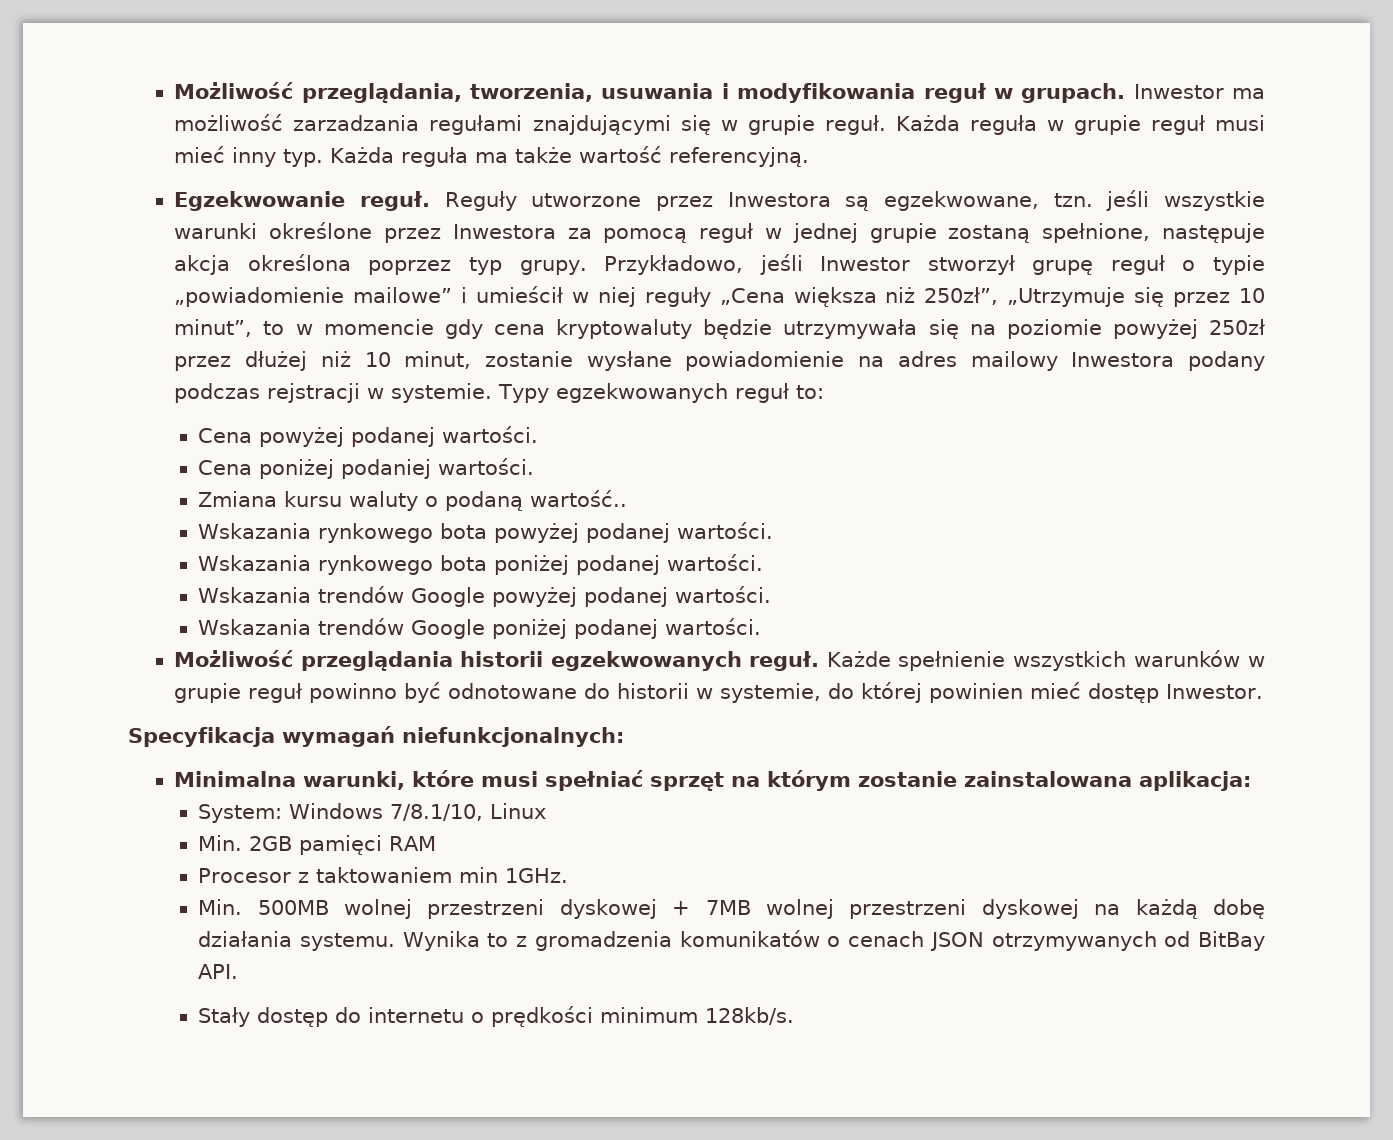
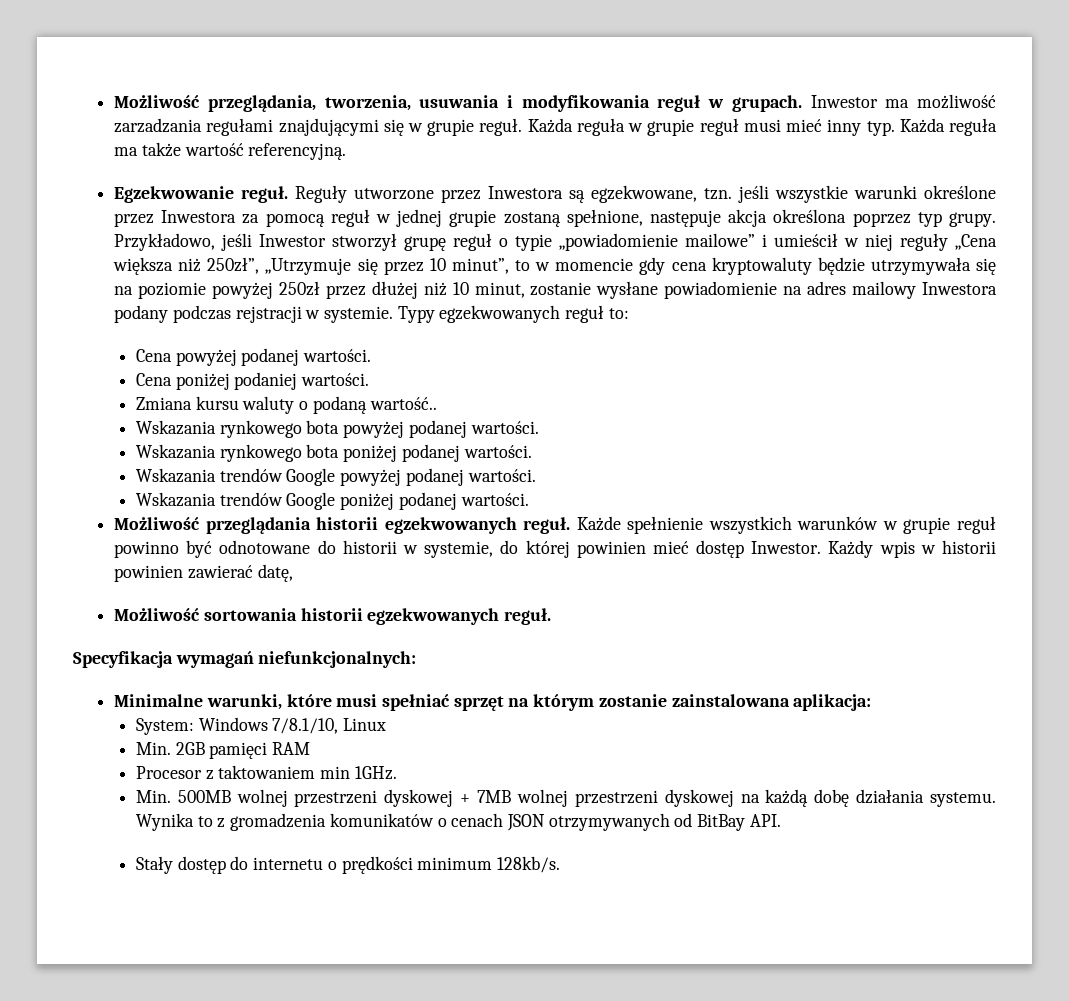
(1264, 691) none -> [828,540,996,558] [114,564,293,582] [114,608,551,625] Każdy wpis w historii powinien zawierać datę, // Możliwość sortowania historii egzekwowanych reguł.
[174,771,297,787] Minimalna -> [114,694,204,707] Minimalne

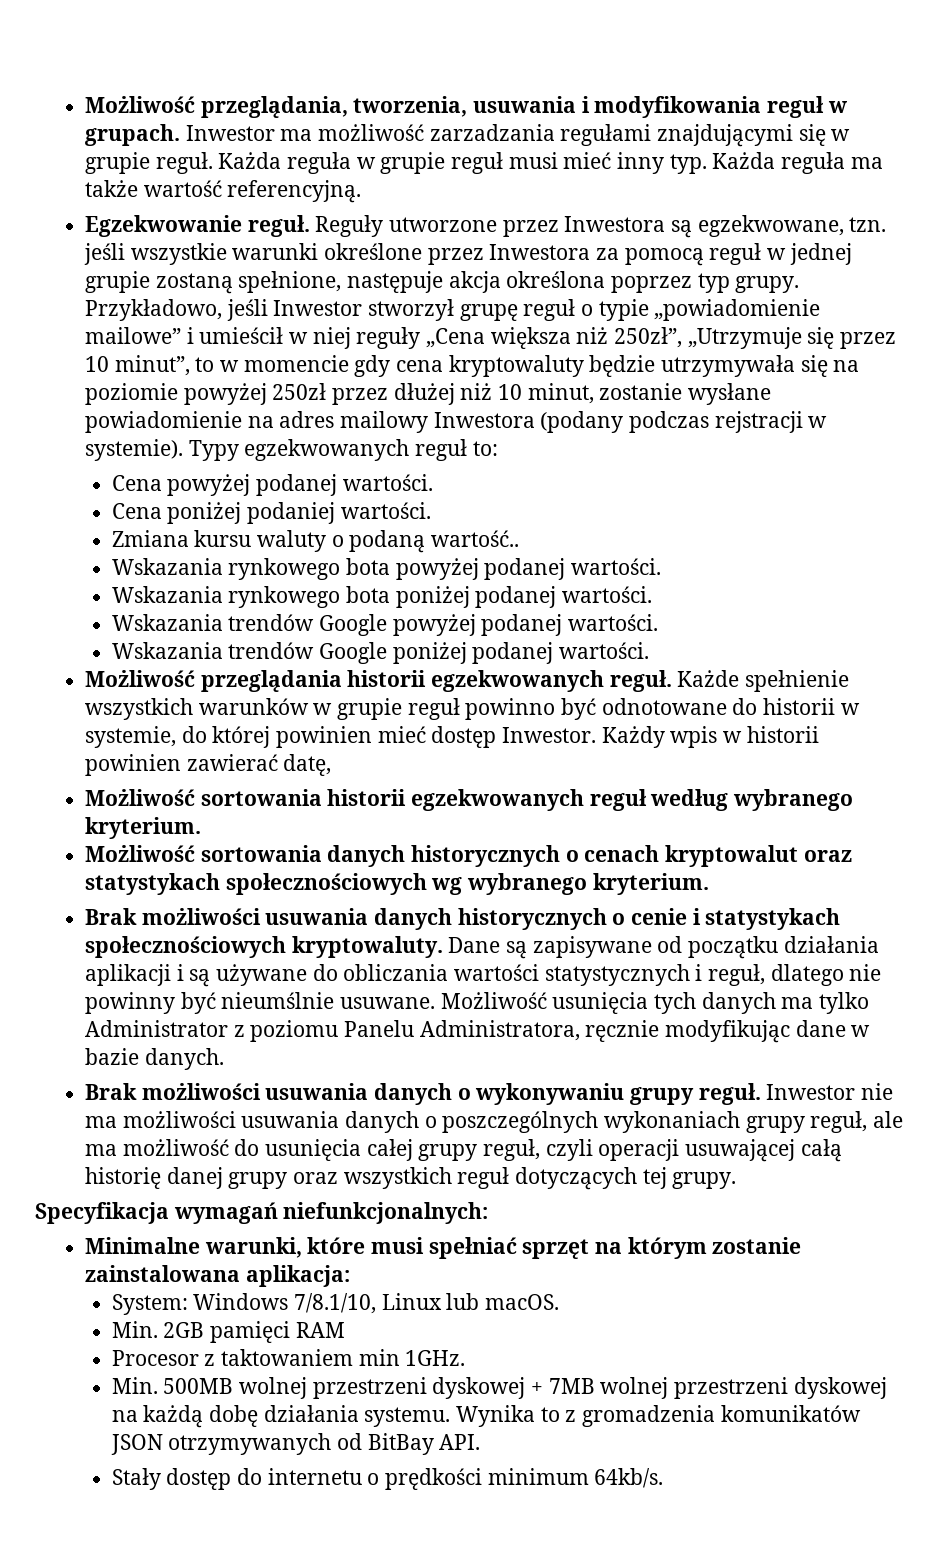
[114,305,169,323] podany -> [540,411,624,433] (podany
[323,306,393,323] systemie. -> [84,439,183,461] systemie).
[503,608,551,625] reguł. -> [589,789,853,811] [84,817,201,839] [84,845,852,867] [84,873,709,895] [84,908,841,930] [84,936,879,959] [84,964,882,987] [84,992,869,1014] [84,1020,871,1043] [84,1048,224,1070] [84,1083,893,1105] [84,1111,903,1133] [84,1139,842,1162] [84,1167,737,1190] reguł według wybranego kryterium. // Możliwość sortowania danych historycznych o cenach kryptowalut oraz statystykach społecznościowych wg wybranego kryterium. // Brak możliwości usuwania danych historycznych o cenie i statystykach społecznościowych kryptowaluty. Dane są zapisywane od początku działania aplikacji i są używane do obliczania wartości statystycznych i reguł, dlatego nie powinny być nieumślnie usuwane. Możliwość usunięcia tych danych ma tylko Administrator z poziomu Panelu Administratora, ręcznie modyfikując dane w bazie danych. // Brak możliwości usuwania danych o wykonywaniu grupy reguł. Inwestor nie ma możliwości usuwania danych o poszczególnych wykonaniach grupy reguł, ale ma możliwość do usunięcia całej grupy reguł, czyli operacji usuwającej całą historię danej grupy oraz wszystkich reguł dotyczących tej grupy.
(387, 724) none -> [446,1293,559,1310] lub macOS.
[437,813,504,827] o cenach -> (861, 1413) none
[496,856,560,873] 128kb/s. -> [594,1468,664,1488] 64kb/s.

